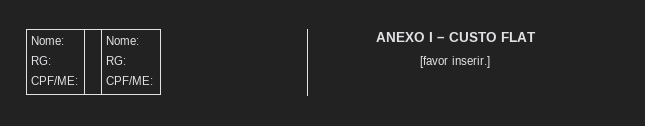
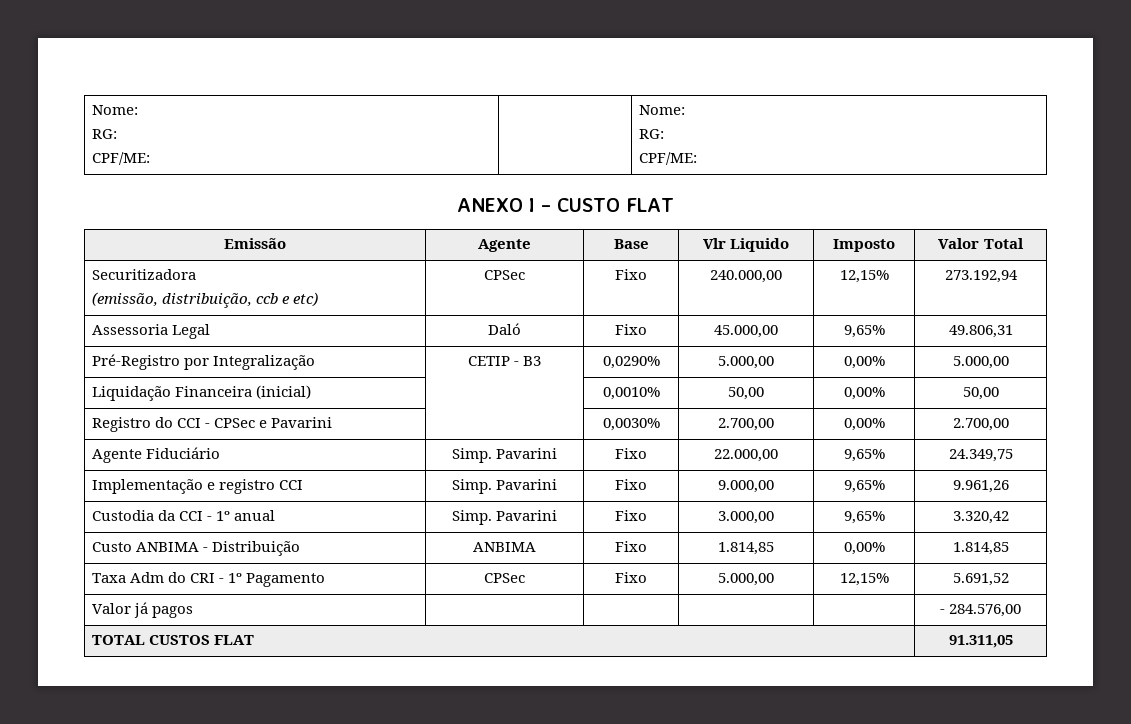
[420,56,490,68] // [favor inserir.] -> [224,238,286,249] [478,239,531,252] [613,239,649,249] [702,238,790,252] [833,239,895,252] [938,238,1024,249] [91,269,196,280] [91,292,318,308] [484,270,525,280] [615,269,647,280] [710,270,782,283] [839,270,889,283] [944,270,1018,283] [91,324,210,339] [488,323,521,335] [615,324,647,335] [714,325,778,338] [843,325,885,338] [948,325,1013,338] [91,354,315,370] [467,356,542,366] [602,356,660,369] [718,356,774,369] [843,356,885,369] [952,356,1009,369] [91,385,311,401] [602,387,660,400] [728,387,764,400] [843,387,885,400] [962,387,999,400] [91,417,333,432] [602,418,660,431] [718,418,774,431] [843,418,885,431] [952,418,1009,431] [91,447,220,463] [451,448,558,463] [615,448,647,459] [714,449,778,462] [843,449,885,462] [948,449,1013,462] [91,479,303,494] [451,479,558,494] [615,479,647,490] [718,480,774,493] [843,480,885,493] [952,480,1009,493] [91,510,276,521] [451,510,558,525] [615,510,647,521] [718,511,774,524] [843,511,885,524] [952,511,1009,524] [91,541,300,556] [473,542,536,552] [615,541,647,552] [718,542,774,555] [843,542,885,555] [952,542,1009,555] [91,572,326,587] [484,573,525,583] [615,572,647,583] [718,573,774,586] [839,573,889,586] [952,573,1009,586] [91,602,193,618] [939,604,1022,617] [91,635,254,645] [948,635,1013,648] // Emissão | Agente | Base | Vlr Liquido | Imposto | Valor Total // Securitizadora // (emissão, distribuição, ccb e etc) | CPSec | Fixo | 240.000,00 | 12,15% | 273.192,94 // Assessoria Legal | Daló | Fixo | 45.000,00 | 9,65% | 49.806,31 // Pré-Registro por Integralização | CETIP - B3 | 0,0290% | 5.000,00 | 0,00% | 5.000,00 // Liquidação Financeira (inicial) | | 0,0010% | 50,00 | 0,00% | 50,00 // Registro do CCI - CPSec e Pavarini | | 0,0030% | 2.700,00 | 0,00% | 2.700,00 // Agente Fiduciário | Simp. Pavarini | Fixo | 22.000,00 | 9,65% | 24.349,75 // Implementação e registro CCI | Simp. Pavarini | Fixo | 9.000,00 | 9,65% | 9.961,26 // Custodia da CCI - 1º anual | Simp. Pavarini | Fixo | 3.000,00 | 9,65% | 3.320,42 // Custo ANBIMA - Distribuição | ANBIMA | Fixo | 1.814,85 | 0,00% | 1.814,85 // Taxa Adm do CRI - 1º Pagamento | CPSec | Fixo | 5.000,00 | 12,15% | 5.691,52 // Valor já pagos | | | | | - 284.576,00 // TOTAL CUSTOS FLAT | 91.311,05

